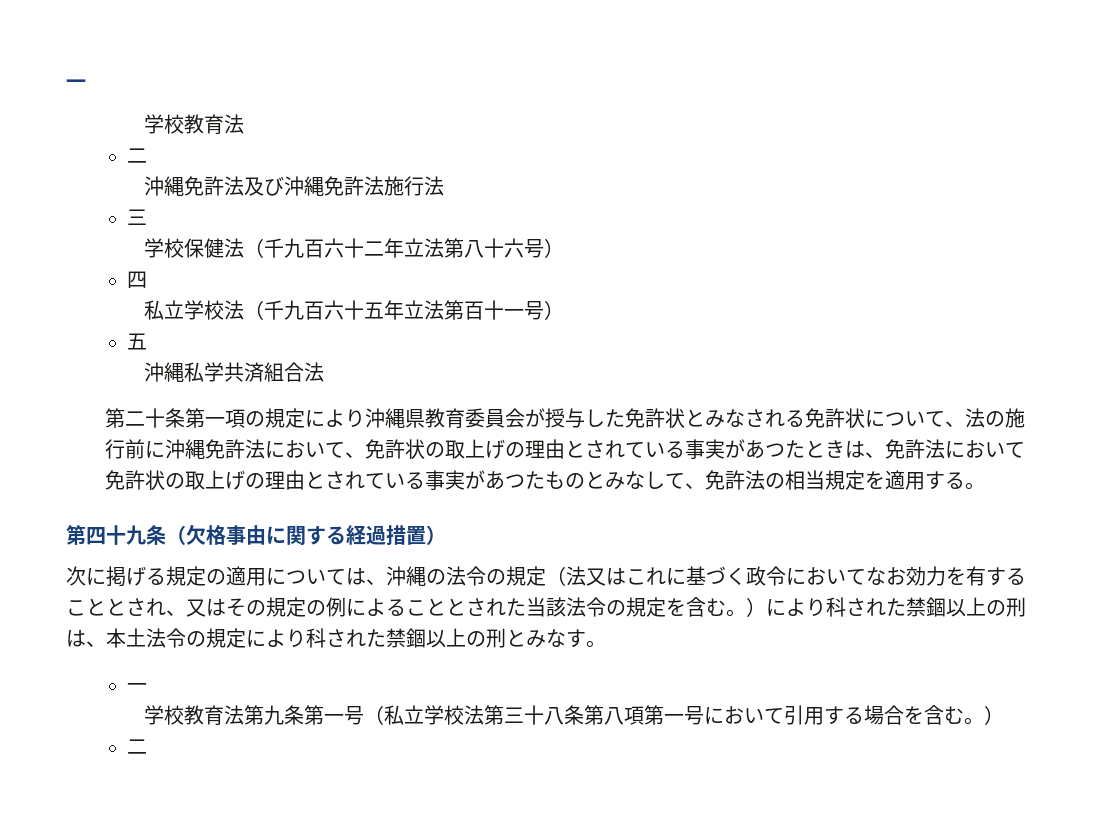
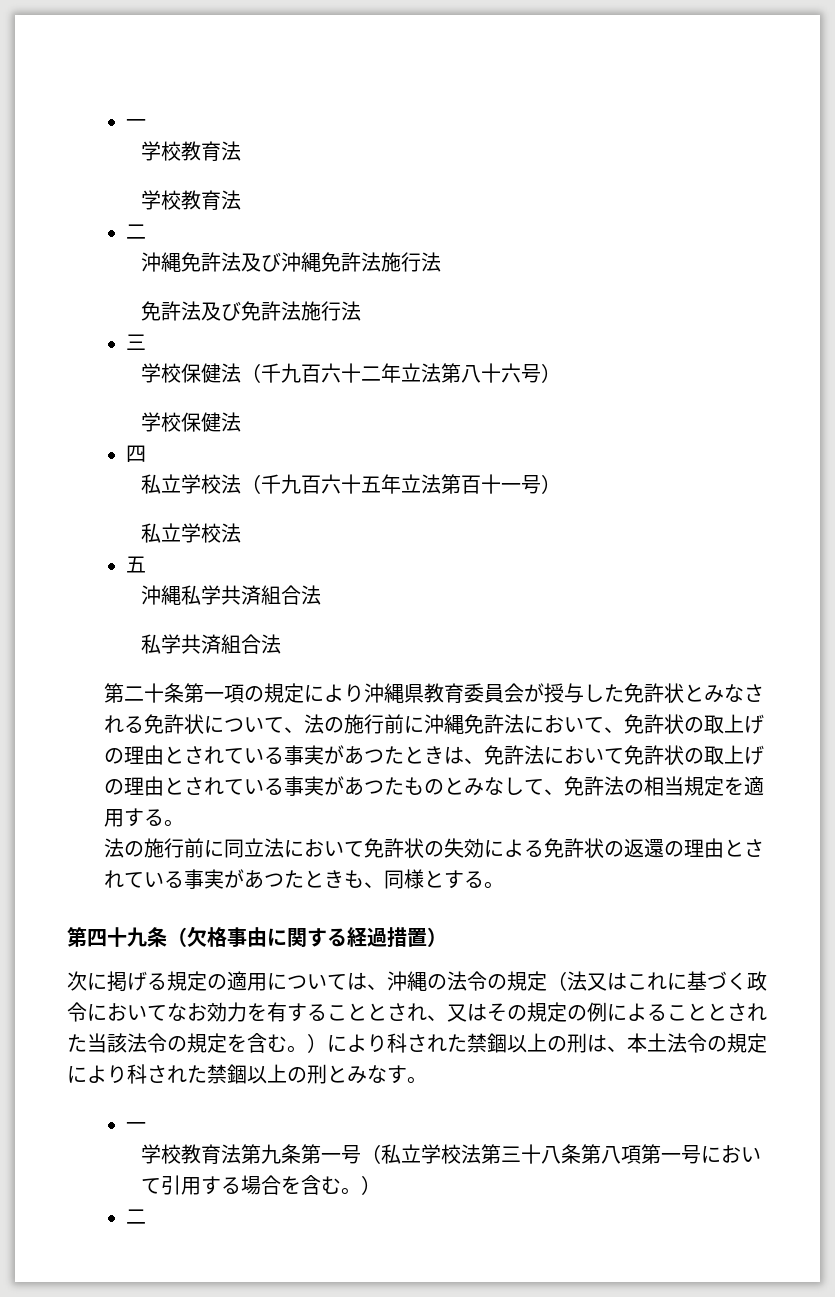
[66,79,86,89] [143,114,244,134] 一 // 学校教育法 -> [125,119,146,128] [140,141,241,161] [140,190,241,210] 一 // 学校教育法 // 学校教育法
(444, 186) none -> [140,301,361,321] // 免許法及び免許法施行法
(564, 248) none -> [140,412,241,432] // 学校保健法
(564, 310) none -> [140,523,241,543] // 私立学校法
(324, 372) none -> [140,634,281,654] // 私学共済組合法
(985, 486) none -> [103,838,764,858] [103,869,504,889] // 法の施行前に同立法において免許状の失効による免許状の返還の理由とされている事実があつたときも、同様とする。

